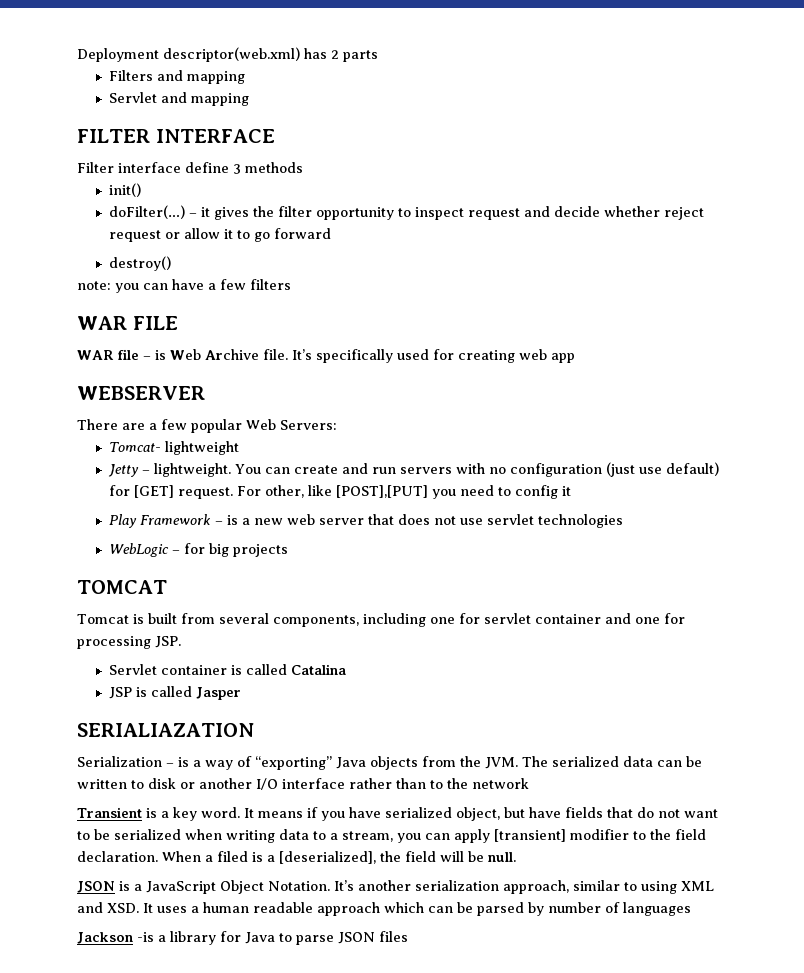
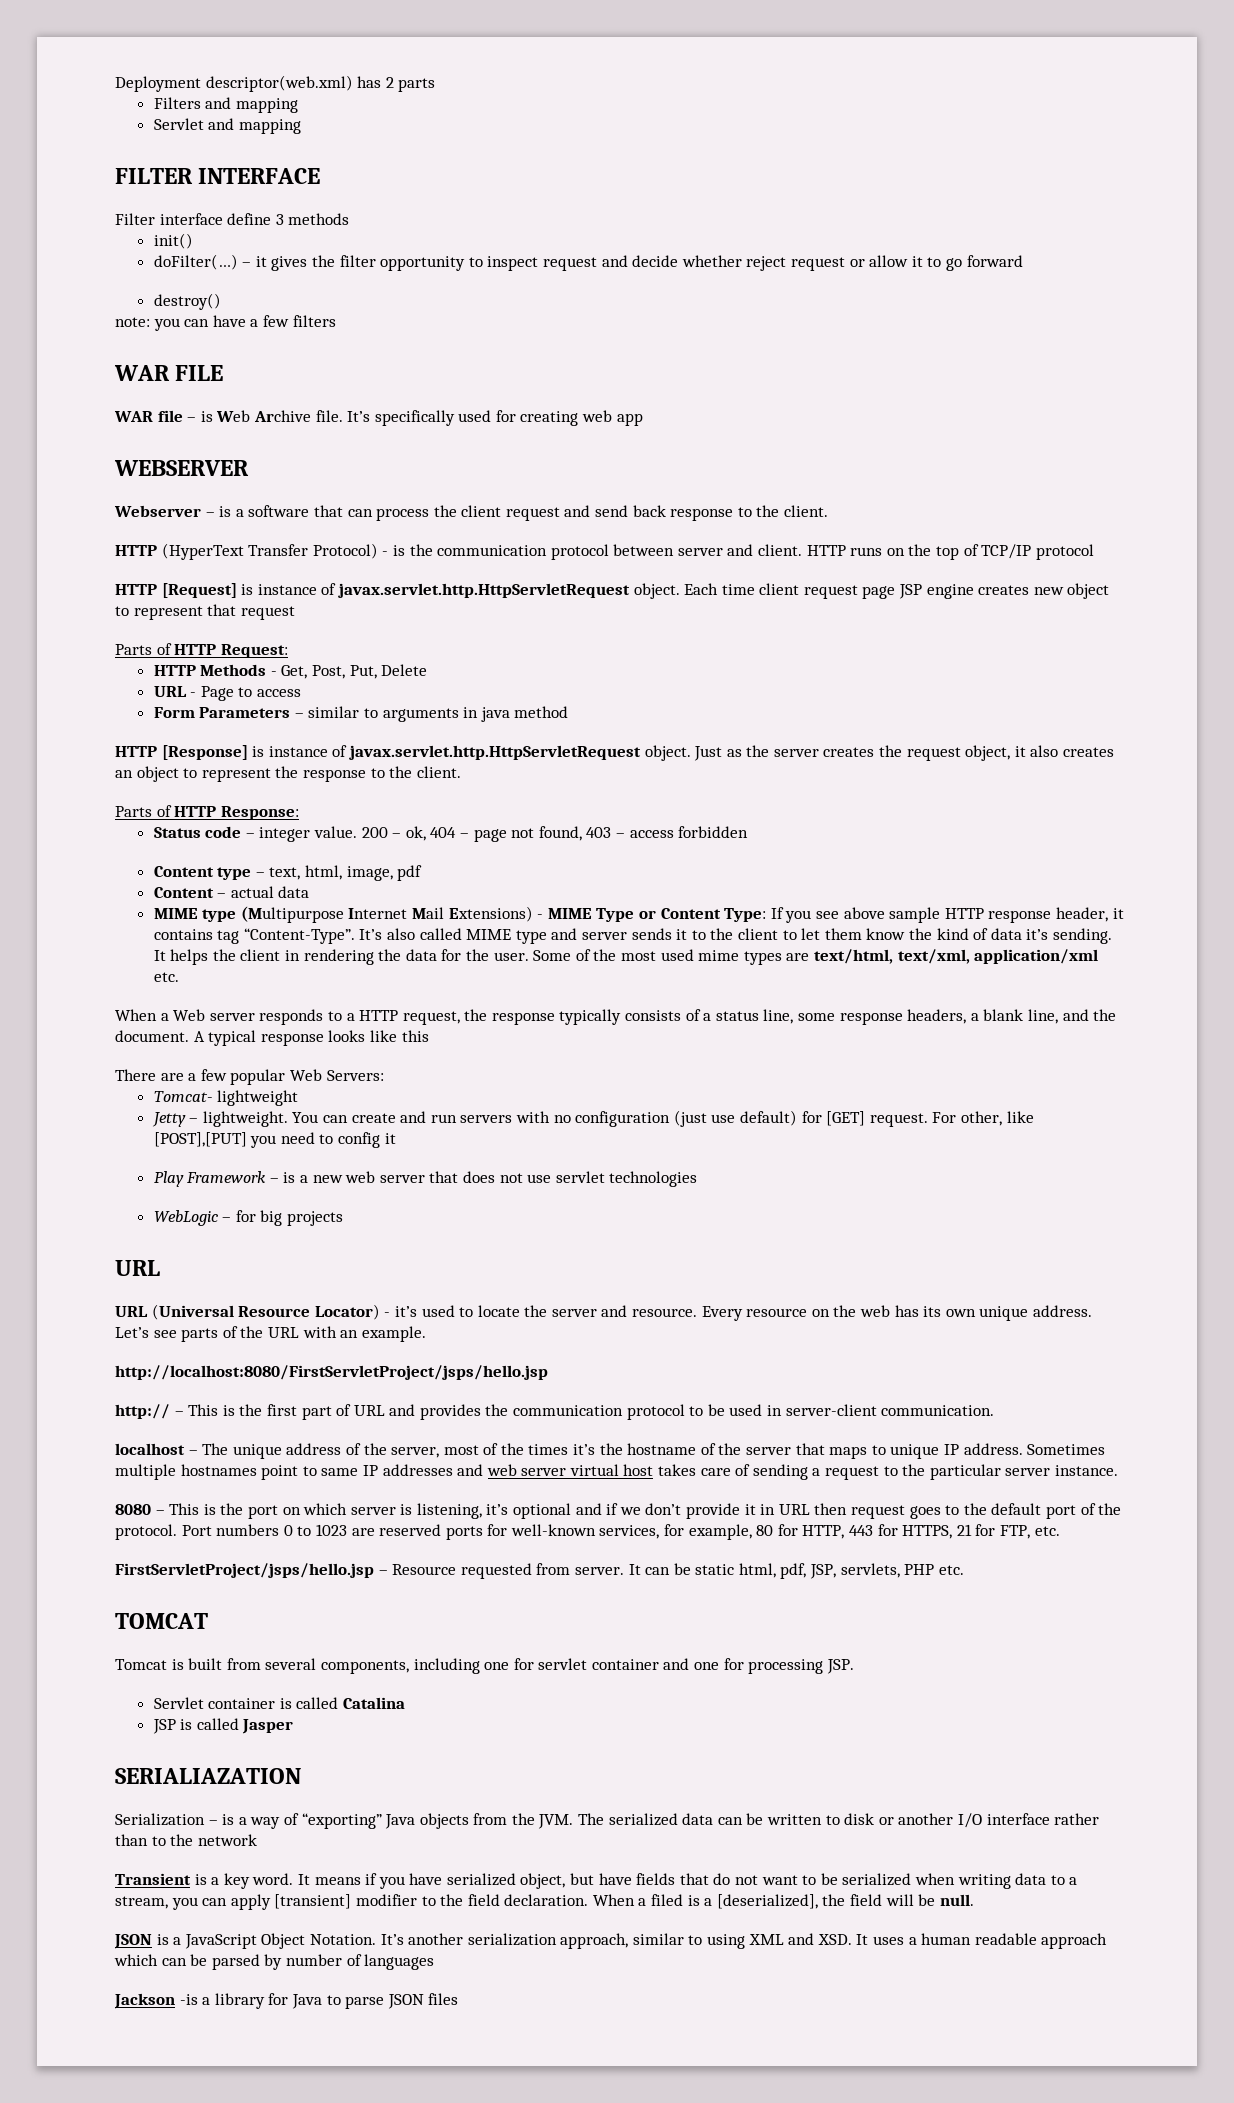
(205, 393) none -> [114,505,829,521] [115,543,1094,560] [115,583,1110,599] [115,604,295,620] [115,643,288,658] [153,664,428,679] [153,686,302,701] [153,706,569,722] [115,745,1115,761] [115,766,461,782] [115,805,299,820] [153,826,749,842] [153,865,423,881] [153,886,310,898] [153,906,1124,923] [153,928,1112,944] [153,949,1099,965] [153,972,179,982] [115,1009,1117,1025] [115,1030,429,1046] // Webserver – is a software that can process the client request and send back response to the client. // HTTP (HyperText Transfer Protocol) - is the communication protocol between server and client. HTTP runs on the top of TCP/IP protocol // HTTP [Request] is instance of javax.servlet.http.HttpServletRequest object. Each time client request page JSP engine creates new object to represent that request // Parts of HTTP Request: // HTTP Methods - Get, Post, Put, Delete // URL - Page to access // Form Parameters – similar to arguments in java method // HTTP [Response] is instance of javax.servlet.http.HttpServletRequest object. Just as the server creates the request object, it also creates an object to represent the response to the client. // Parts of HTTP Response: // Status code – integer value. 200 – ok, 404 – page not found, 403 – access forbidden // Content type – text, html, image, pdf // Content – actual data // MIME type (Multipurpose Internet Mail Extensions) - MIME Type or Content Type: If you see above sample HTTP response header, it contains tag “Content-Type”. It’s also called MIME type and server sends it to the client to let them know the kind of data it’s sending. It helps the client in rendering the data for the user. Some of the most used mime types are text/html, text/xml, application/xml etc. // When a Web server responds to a HTTP request, the response typically consists of a status line, some response headers, a blank line, and the document. A typical response looks like this
(289, 550) none -> [115,1260,160,1276] [115,1304,1092,1321] [115,1326,426,1342] [115,1365,548,1380] [115,1404,995,1420] [115,1443,1106,1459] [115,1464,1118,1480] [115,1503,1122,1519] [115,1524,1060,1540] [115,1563,964,1579] // URL // URL (Universal Resource Locator) - it’s used to locate the server and resource. Every resource on the web has its own unique address. Let’s see parts of the URL with an example. // http://localhost:8080/FirstServletProject/jsps/hello.jsp // http:// – This is the first part of URL and provides the communication protocol to be used in server-client communication. // localhost – The unique address of the server, most of the times it’s the hostname of the server that maps to unique IP address. Sometimes multiple hostnames point to same IP addresses and web server virtual host takes care of sending a request to the particular server instance. // 8080 – This is the port on which server is listening, it’s optional and if we don’t provide it in URL then request goes to the default port of the protocol. Port numbers 0 to 1023 are reserved ports for well-known services, for example, 80 for HTTP, 443 for HTTPS, 21 for FTP, etc. // FirstServletProject/jsps/hello.jsp – Resource requested from server. It can be static html, pdf, JSP, servlets, PHP etc.

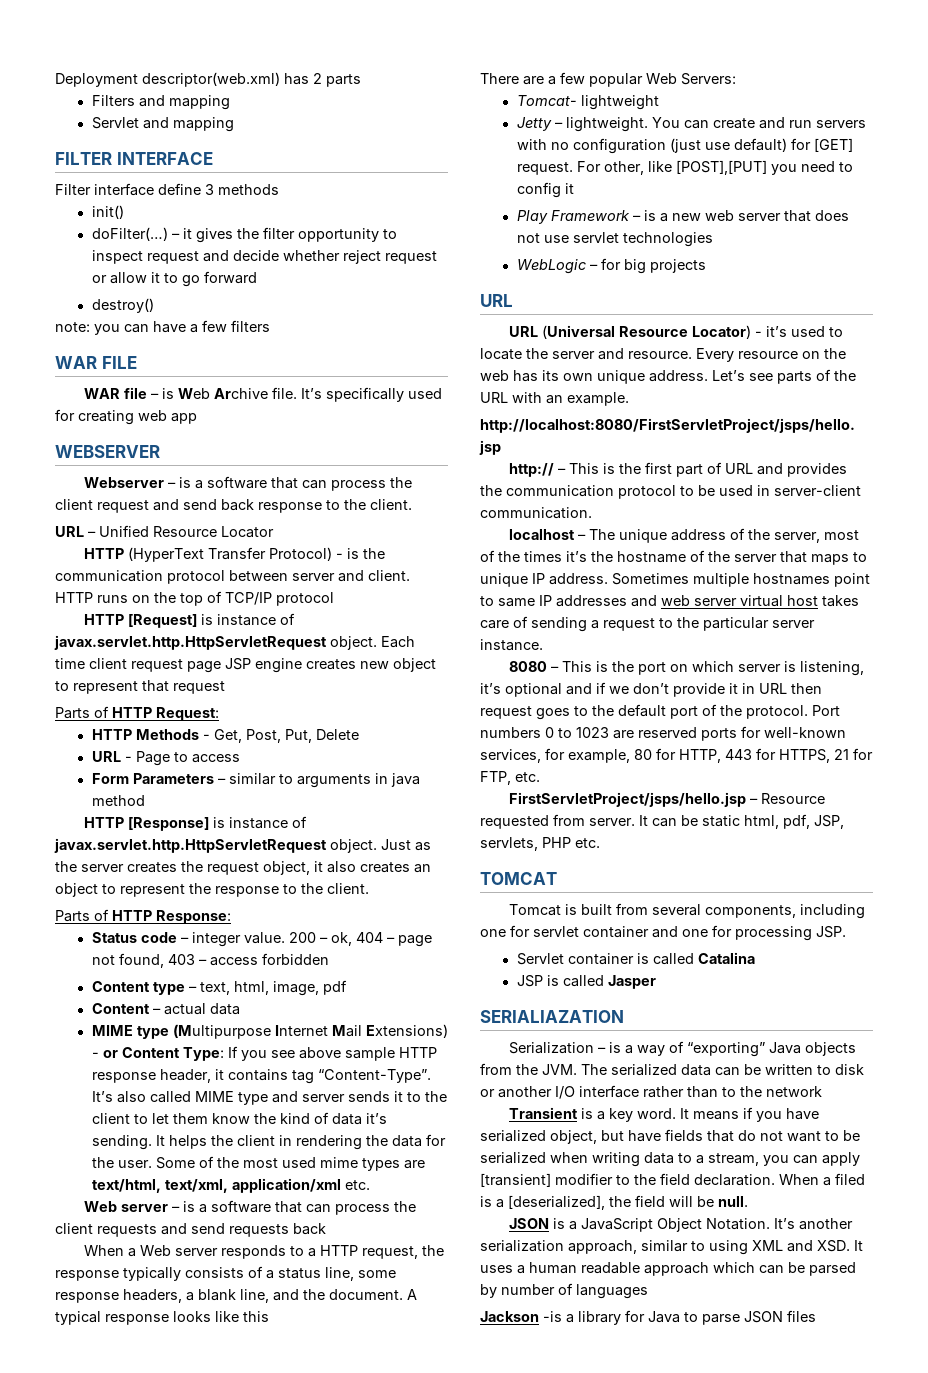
(829, 511) none -> [55,525,274,538] // URL – Unified Resource Locator
[547,908,635,922] MIME Type -> (99, 1055) none
(179, 977) none -> [84,1200,417,1215] [55,1223,326,1237] // Web server – is a software that can process the client requests and send requests back

